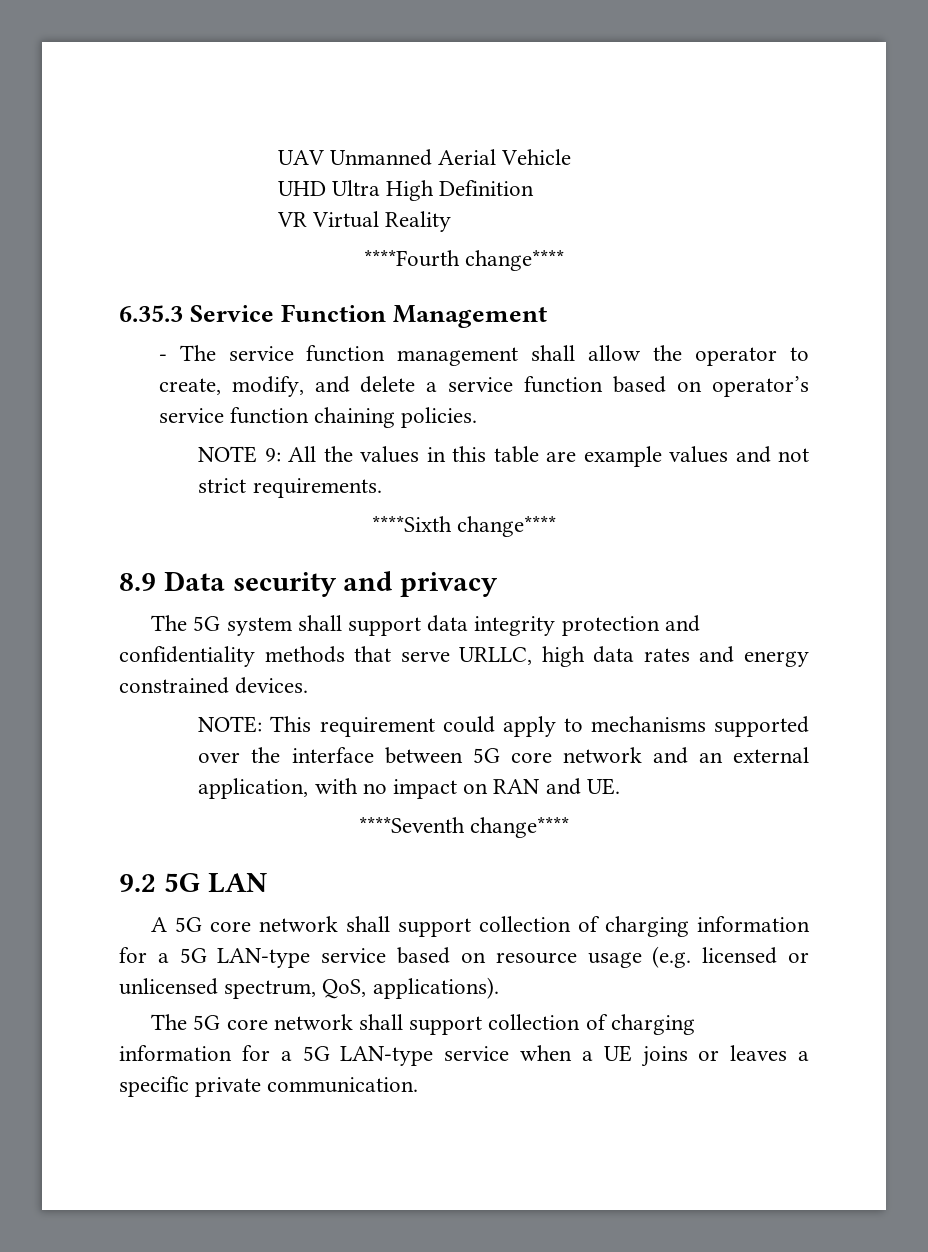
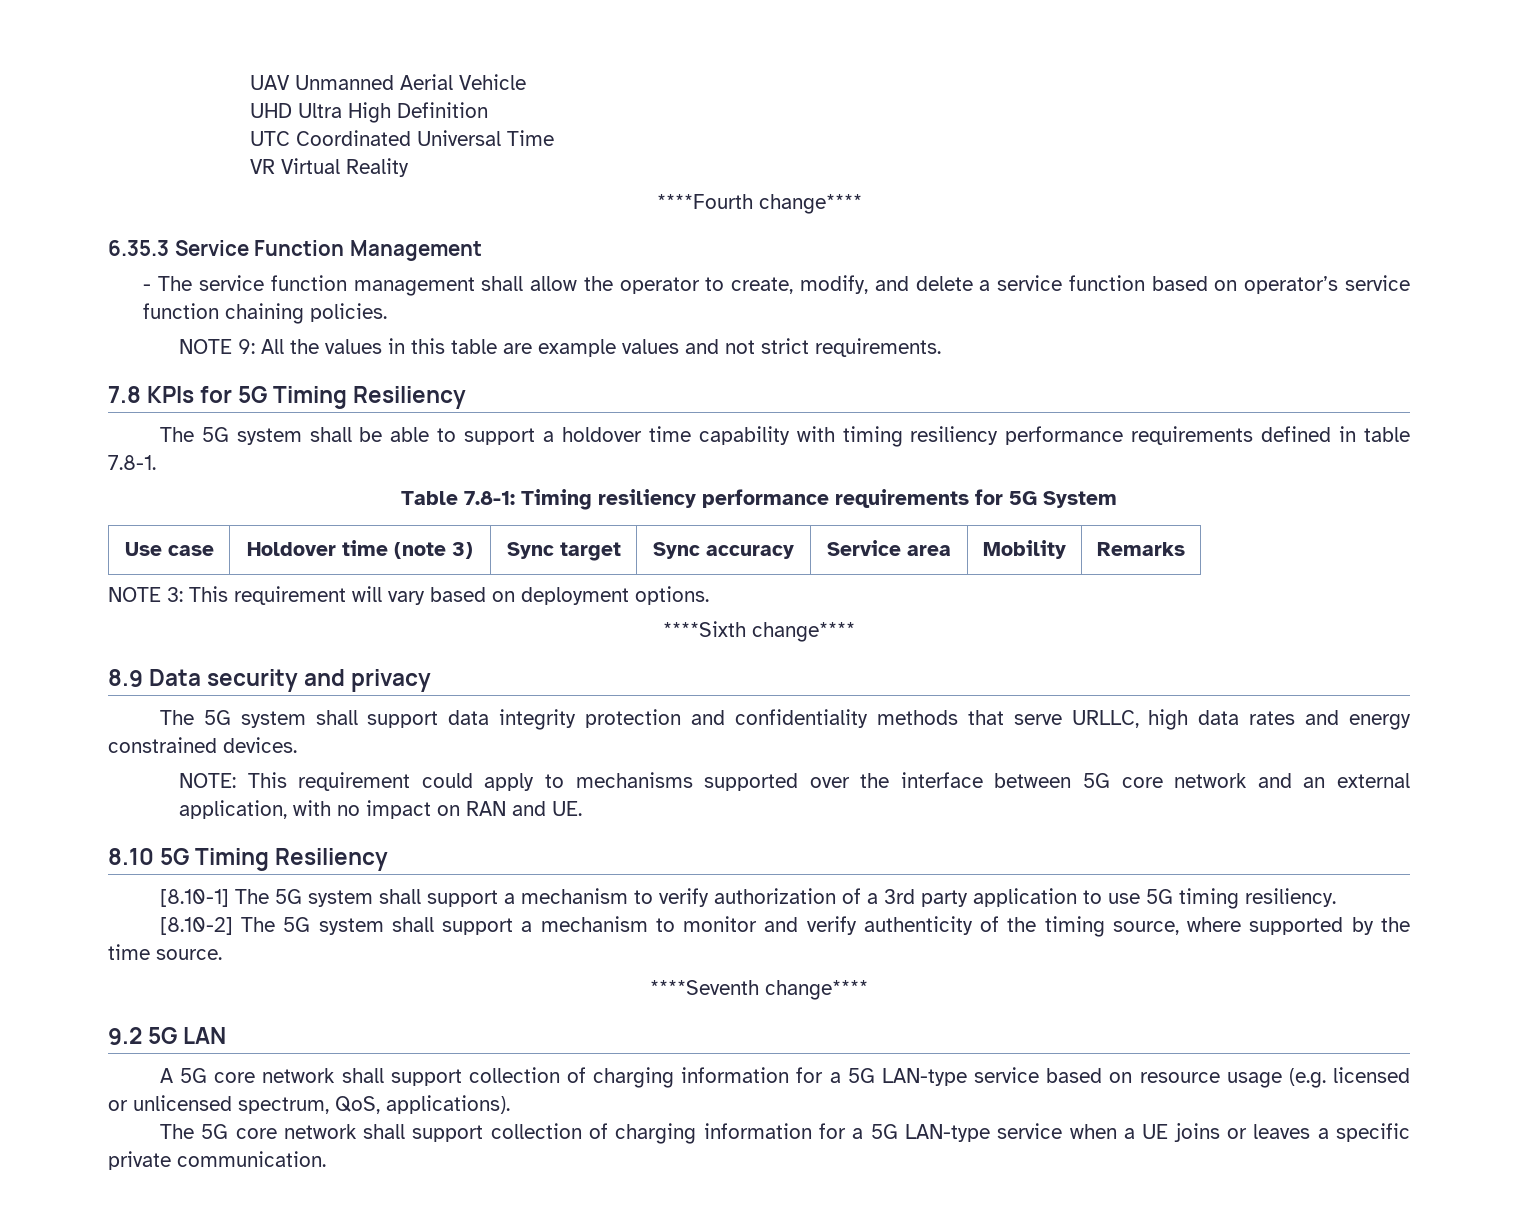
(535, 188) none -> [249,130,554,146] // UTC Coordinated Universal Time
(382, 488) none -> [108,386,467,409] [159,426,1410,447] [108,455,156,470] [401,489,1117,510] [124,542,214,556] [247,540,473,559] [506,542,621,561] [653,542,794,559] [827,540,951,556] [983,540,1066,559] [1097,542,1185,556] [108,586,709,605] // 7.8 KPIs for 5G Timing Resiliency // The 5G system shall be able to support a holdover time capability with timing resiliency performance requirements defined in table 7.8-1. // Table 7.8-1: Timing resiliency performance requirements for 5G System // Use case | Holdover time (note 3) | Sync target | Sync accuracy | Service area | Mobility | Remarks // NOTE 3: This requirement will vary based on deployment options.
(620, 786) none -> [108,848,389,871] [159,888,1336,909] [159,916,1410,937] [108,944,222,960] // 8.10 5G Timing Resiliency // [8.10-1] The 5G system shall support a mechanism to verify authorization of a 3rd party application to use 5G timing resiliency. // [8.10-2] The 5G system shall support a mechanism to monitor and verify authenticity of the timing source, where supported by the time source.

